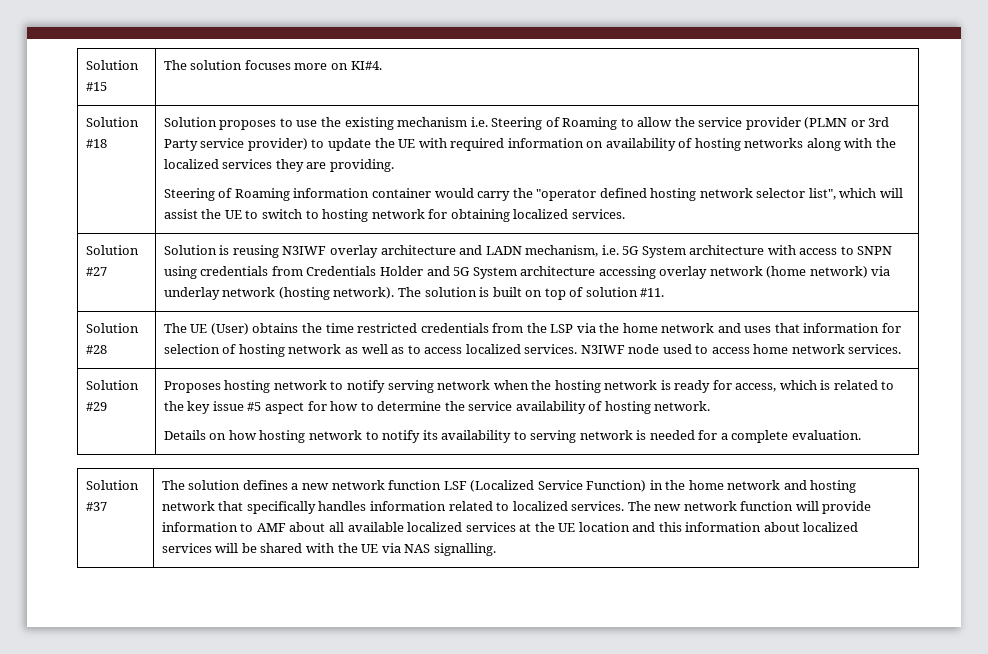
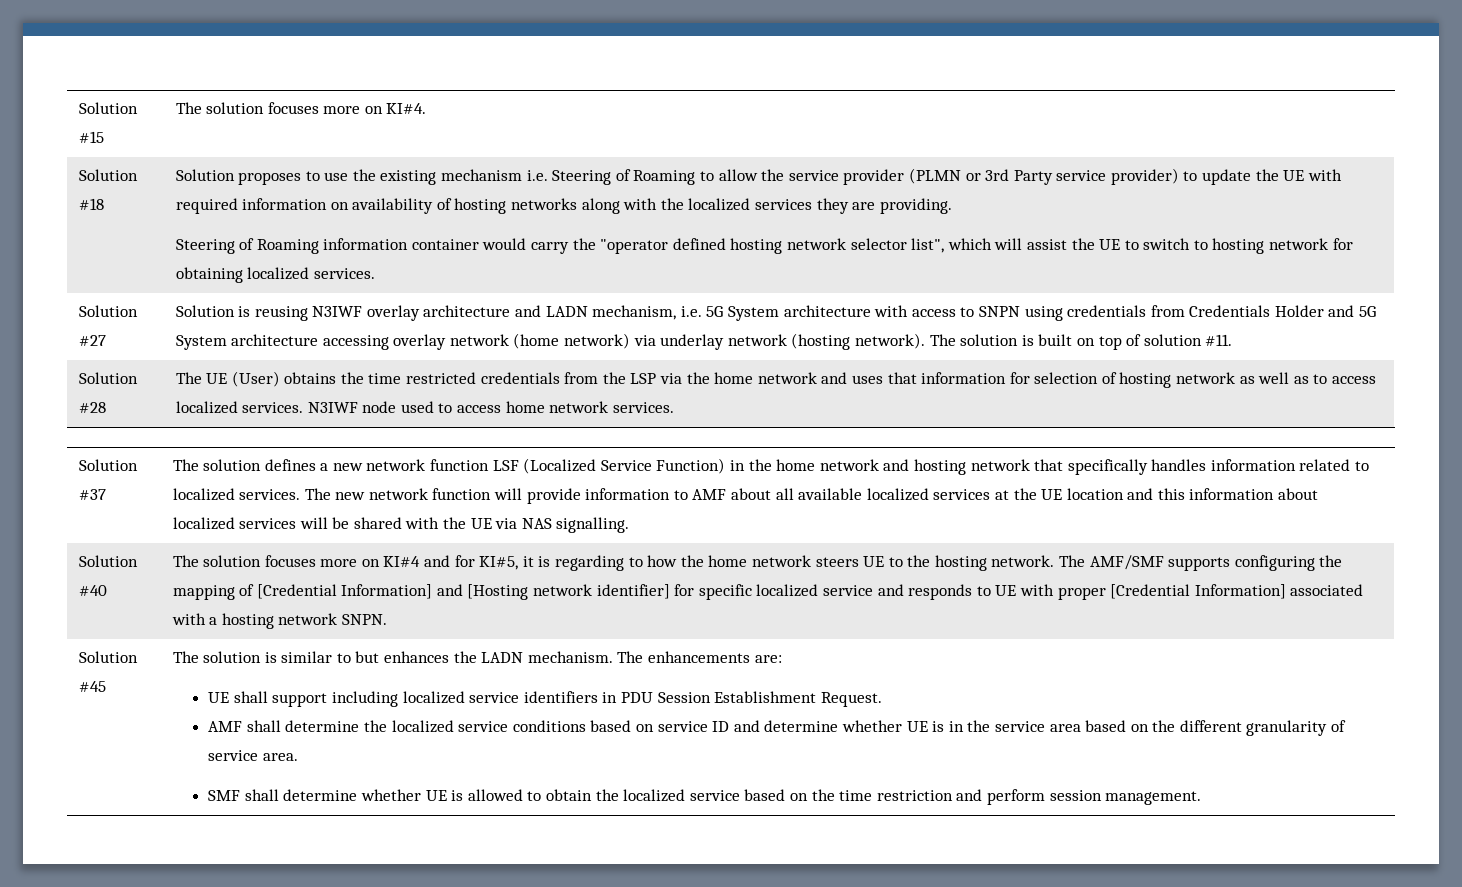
[85,380,139,390] [85,402,107,411] [163,380,895,393] [163,401,711,414] [163,430,861,443] // Solution #29 | Proposes hosting network to notify serving network when the hosting network is ready for access, which is related to the key issue #5 aspect for how to determine the service availability of hosting network. // Details on how hosting network to notify its availability to serving network is needed for a complete evaluation. -> (674, 407) none
(496, 549) none -> [78,555,138,567] [78,585,107,596] [172,555,1343,571] [172,584,1364,600] [171,613,387,629] [78,651,138,663] [78,681,106,692] [172,651,782,663] [208,691,882,707] [208,720,1347,736] [208,750,298,761] [208,789,1202,805] // Solution #40 | The solution focuses more on KI#4 and for KI#5, it is regarding to how the home network steers UE to the hosting network. The AMF/SMF supports configuring the mapping of [Credential Information] and [Hosting network identifier] for specific localized service and responds to UE with proper [Credential Information] associated with a hosting network SNPN. // Solution #45 | The solution is similar to but enhances the LADN mechanism. The enhancements are: // UE shall support including localized service identifiers in PDU Session Establishment Request. // AMF shall determine the localized service conditions based on service ID and determine whether UE is in the service area based on the different granularity of service area. // SMF shall determine whether UE is allowed to obtain the localized service based on the time restriction and perform session management.

